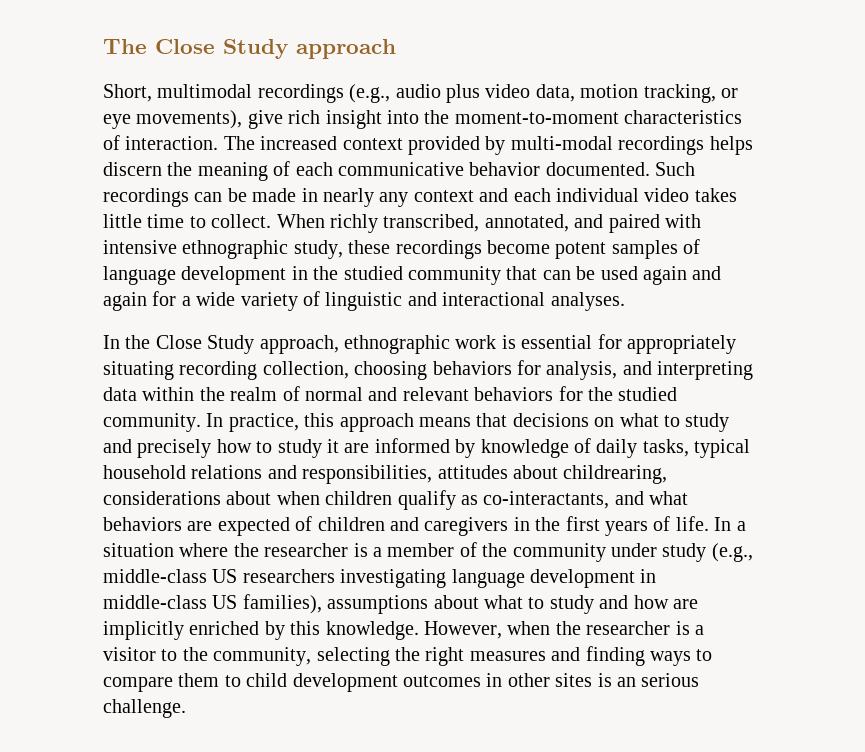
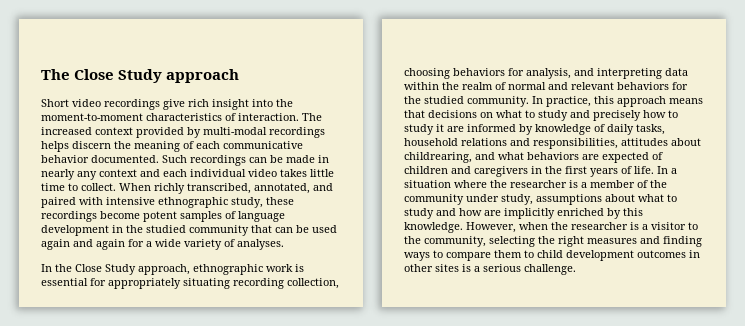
[103,84,738,103] [103,110,243,129] Short, multimodal recordings (e.g., audio plus video data, motion tracking, or eye movements), -> [41,99,160,110] Short video recordings
[325,292,546,311] linguistic and interactional -> (235, 243) none
[694,439,751,458] typical -> (665, 129) none
[103,490,610,510] considerations about when children qualify as co-interactants, -> (472, 157) none
[662,543,753,562] [103,569,657,588] [103,594,322,614] study (e.g., middle-class US researchers investigating language development in middle-class US families), -> [501,194,533,205] study,
[616,677,636,687] an -> [474,266,480,272] a

